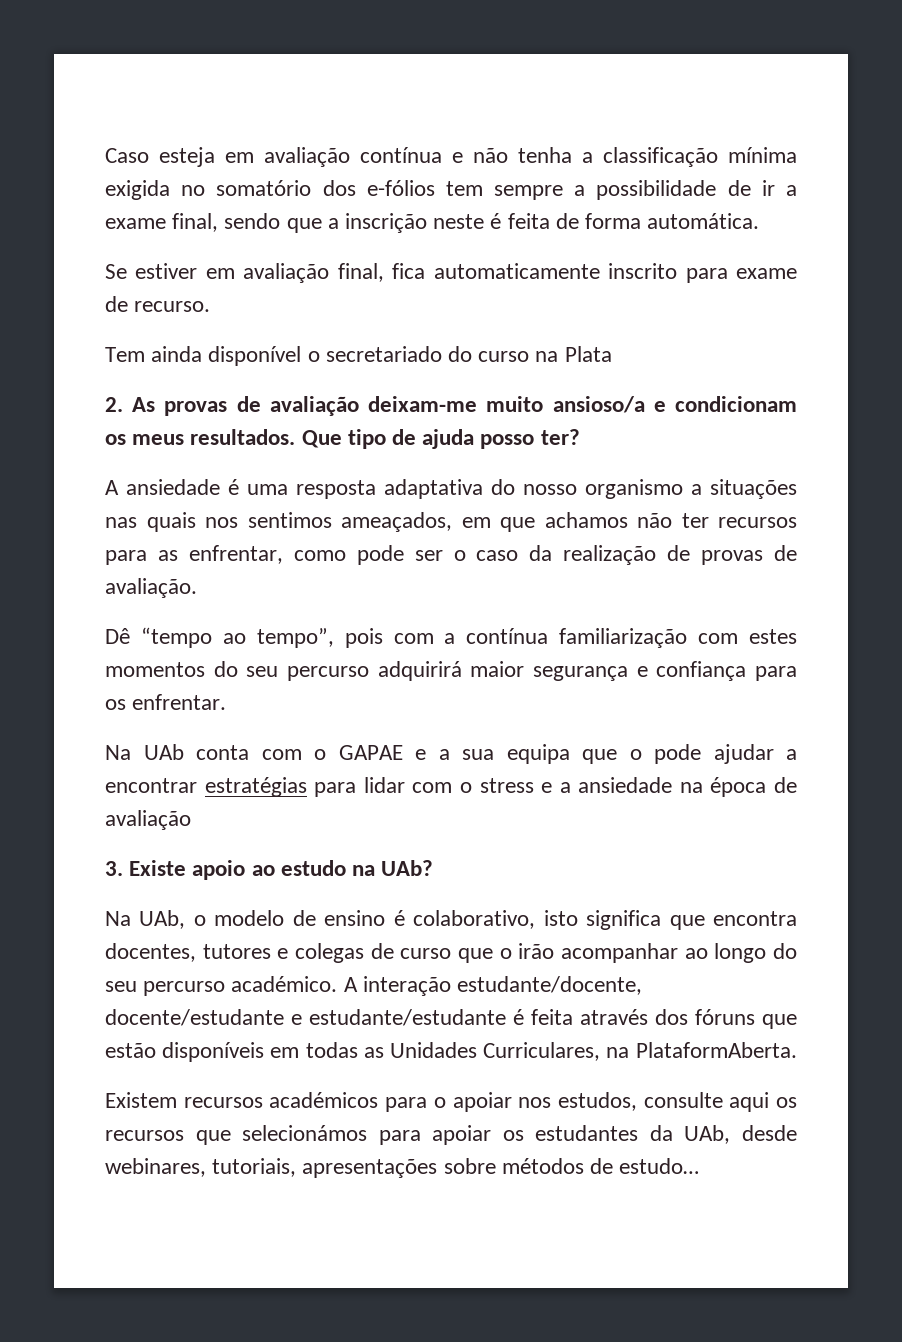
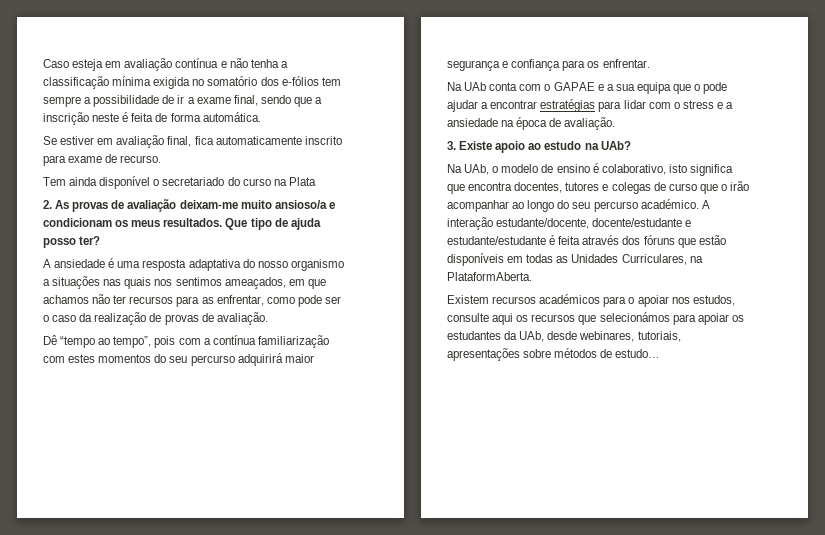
[105,810,191,830] avaliação -> [564,117,616,130] avaliação.

